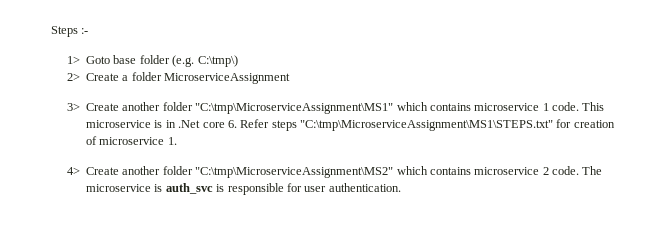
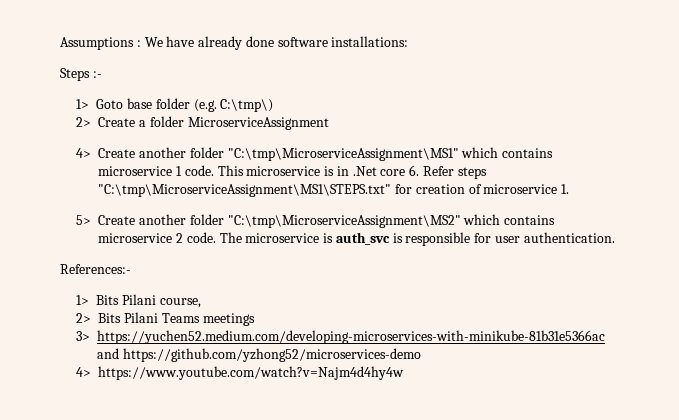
(51, 31) none -> [60,36,409,50] Assumptions : We have already done software installations: //
[66,103,80,111] 3> -> [76,148,92,158] 4>
[66,167,80,175] 4> -> [76,215,92,225] 5>
(401, 187) none -> [60,264,131,274] [76,294,201,308] [76,312,255,326] [76,330,606,344] [97,348,422,362] [76,366,405,380] // References:- // 1> Bits Pilani course, // 2> Bits Pilani Teams meetings // 3> https://yuchen52.medium.com/developing-microservices-with-minikube-81b31e5366ac and https://github.com/yzhong52/microservices-demo // 4> https://www.youtube.com/watch?v=Najm4d4hy4w

